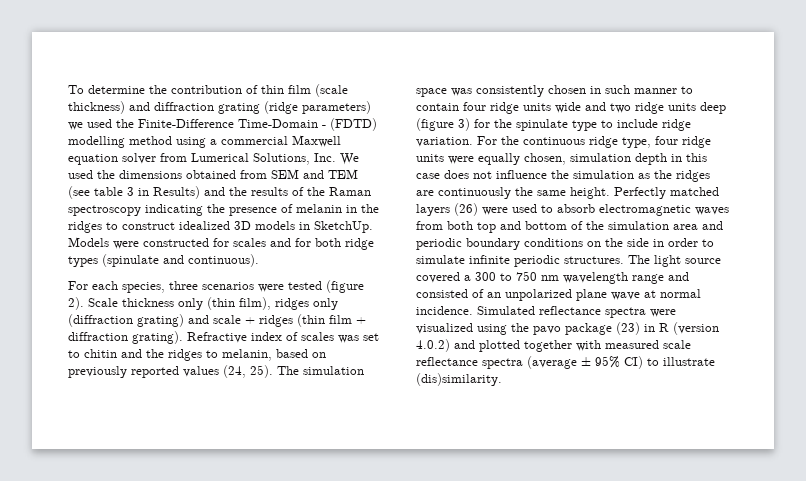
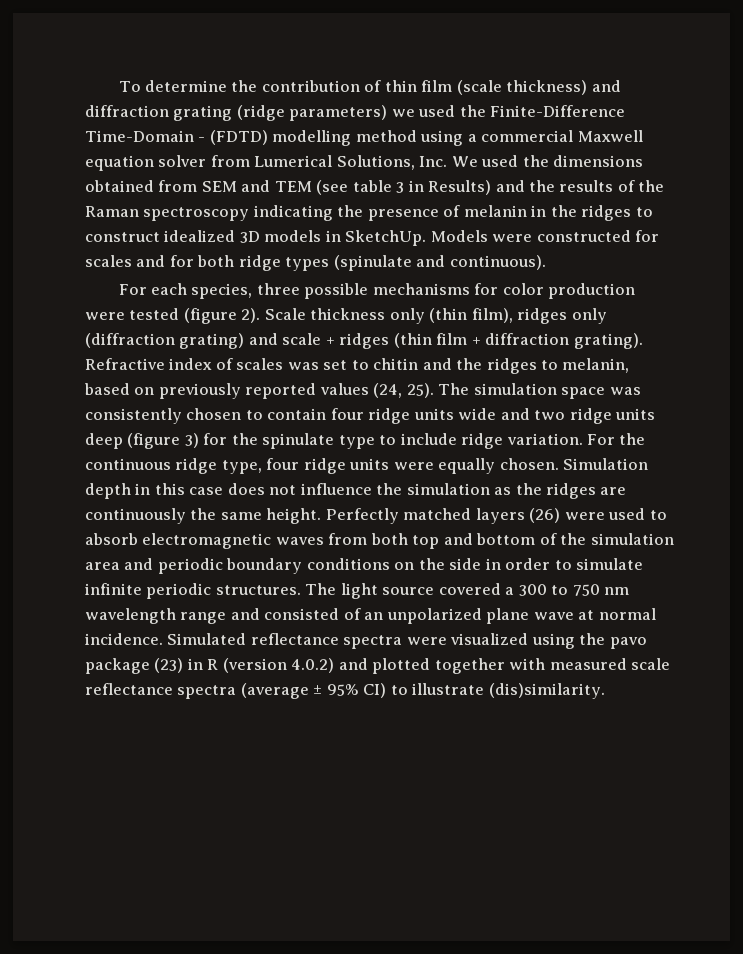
[202,282,254,290] scenarios -> [304,283,636,299] possible mechanisms for color production
[590,85,677,94] in such manner -> (242, 414) none
[524,153,631,165] chosen, simulation -> [499,458,649,470] chosen. Simulation

